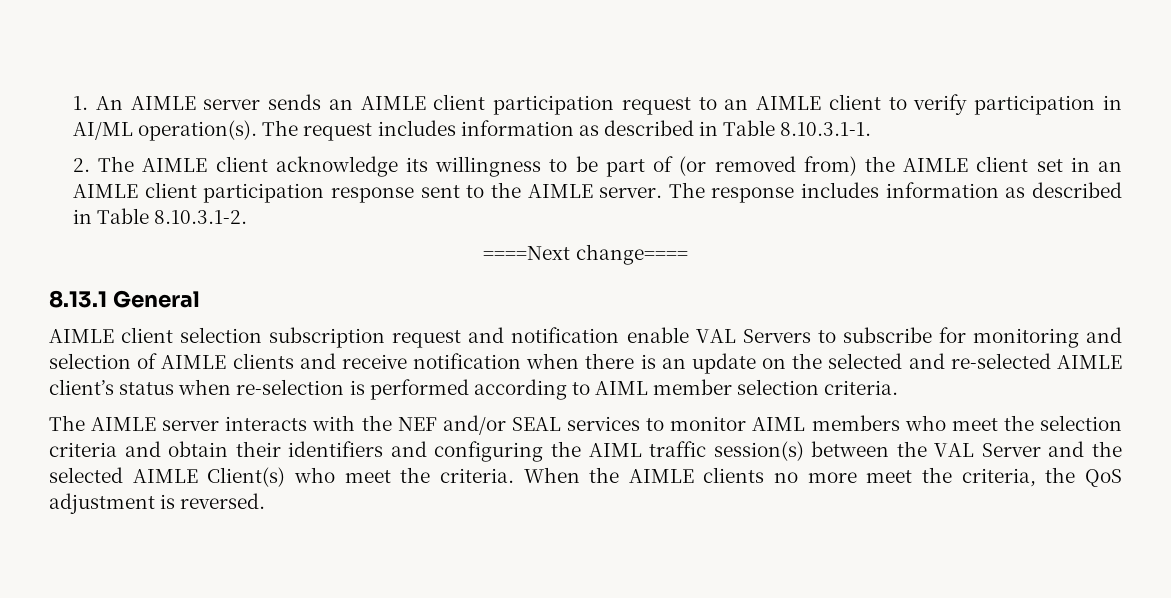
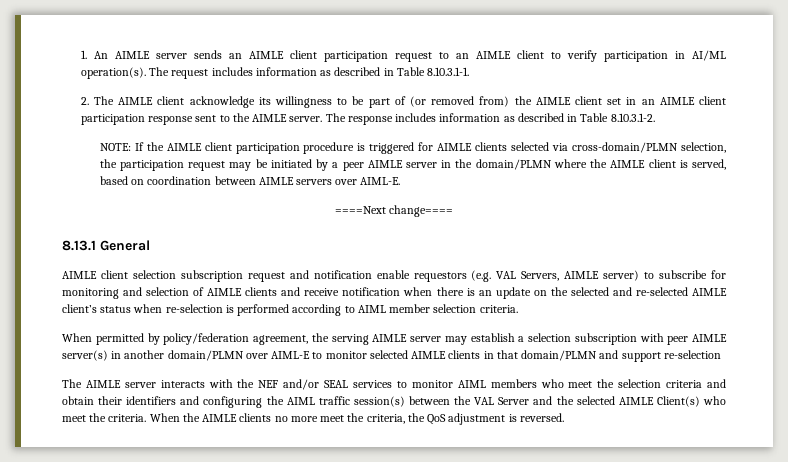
(248, 217) none -> [99,142,726,154] [99,159,726,171] [99,176,401,185] // NOTE: If the AIMLE client participation procedure is triggered for AIMLE clients selected via cross-domain/PLMN selection, the participation request may be initiated by a peer AIMLE server in the domain/PLMN where the AIMLE client is served, based on coordination between AIMLE servers over AIML-E.
[695,329,811,343] VAL Servers -> [413,270,640,282] requestors (e.g. VAL Servers, AIMLE server)
(899, 387) none -> [62,333,727,345] [62,350,721,362] // When permitted by policy/federation agreement, the serving AIMLE server may establish a selection subscription with peer AIMLE server(s) in another domain/PLMN over AIML-E to monitor selected AIMLE clients in that domain/PLMN and support re-selection

